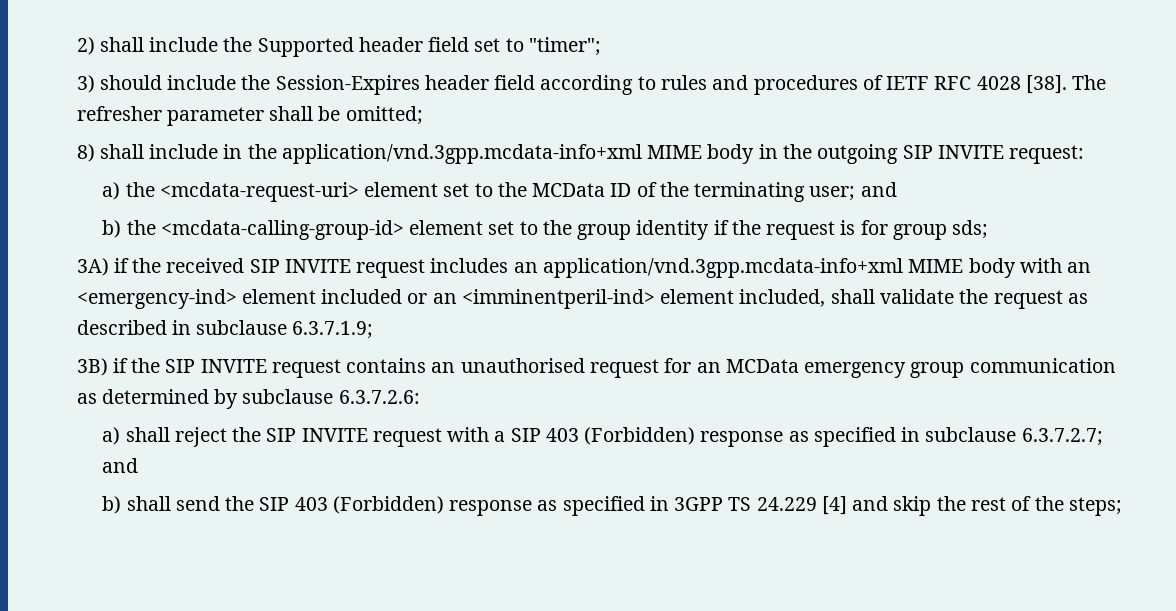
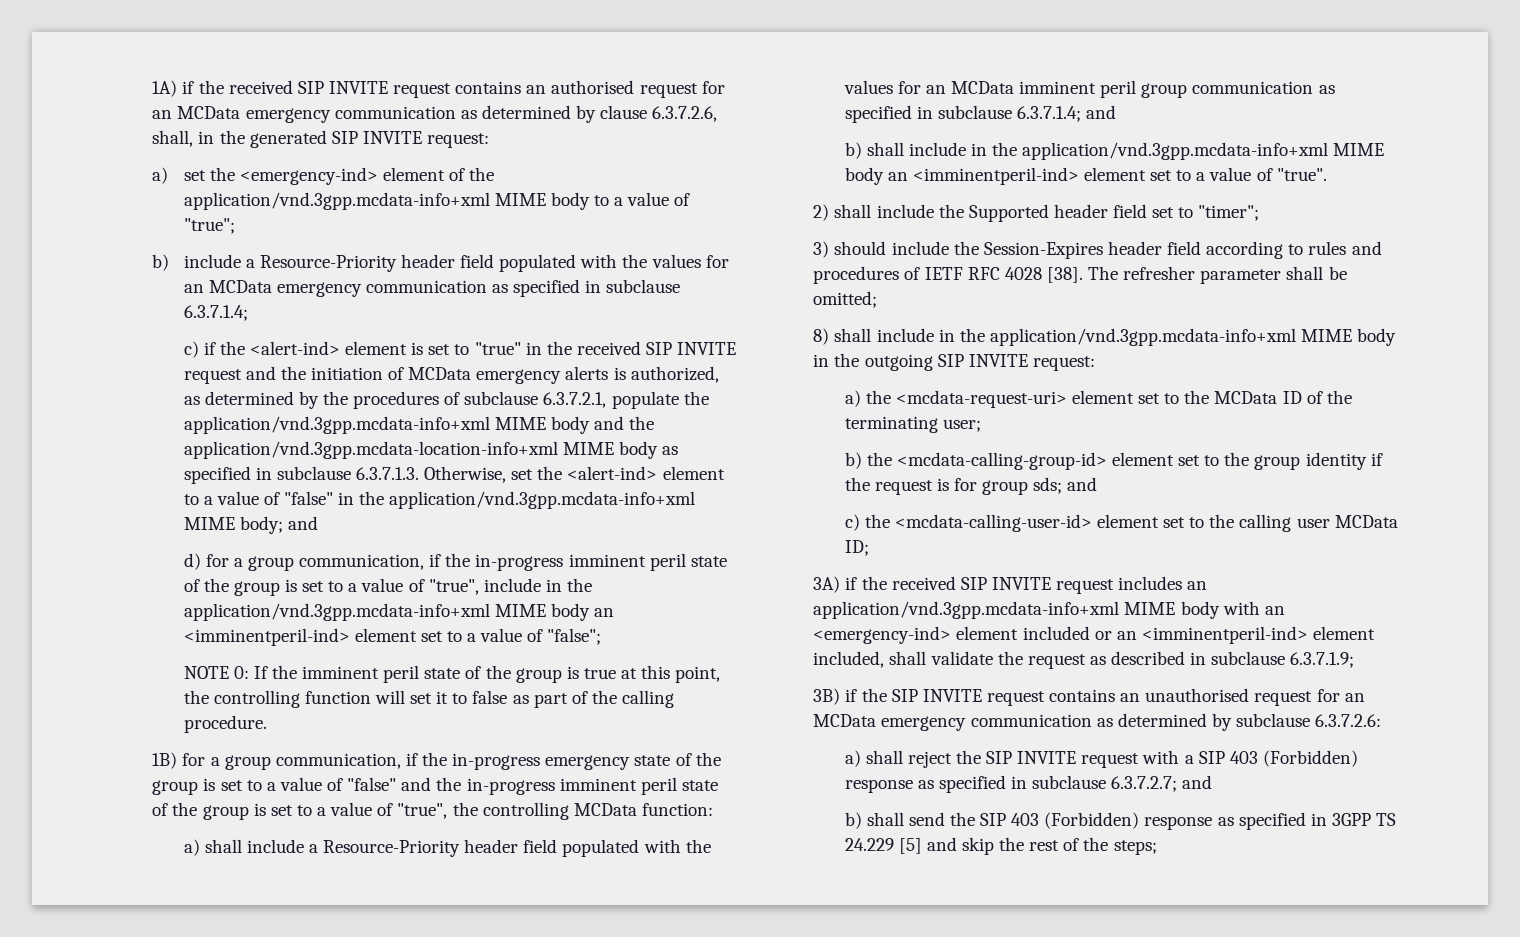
(76, 46) none -> [152,80,725,98] [152,105,718,123] [152,130,490,148] [152,167,495,185] [183,192,691,210] [183,218,235,234] [152,254,729,272] [183,279,681,297] [183,305,248,321] [183,341,737,358] [183,366,719,384] [183,391,709,409] [183,416,655,434] [183,441,678,459] [183,466,725,484] [183,491,696,509] [183,516,318,534] [183,553,727,571] [183,578,593,596] [183,603,614,621] [183,628,602,646] [183,665,721,683] [183,690,675,708] [183,715,267,733] [152,752,721,770] [152,777,718,795] [152,802,713,820] [183,839,711,857] [843,80,1335,98] [844,105,1117,123] [844,142,1385,160] [844,167,1327,185] 1A) if the received SIP INVITE request contains an authorised request for an MCData emergency communication as determined by clause 6.3.7.2.6, shall, in the generated SIP INVITE request: // a) set the <emergency-ind> element of the application/vnd.3gpp.mcdata-info+xml MIME body to a value of "true"; // b) include a Resource-Priority header field populated with the values for an MCData emergency communication as specified in subclause 6.3.7.1.4; // c) if the <alert-ind> element is set to "true" in the received SIP INVITE request and the initiation of MCData emergency alerts is authorized, as determined by the procedures of subclause 6.3.7.2.1, populate the application/vnd.3gpp.mcdata-info+xml MIME body and the application/vnd.3gpp.mcdata-location-info+xml MIME body as specified in subclause 6.3.7.1.3. Otherwise, set the <alert-ind> element to a value of "false" in the application/vnd.3gpp.mcdata-info+xml MIME body; and // d) for a group communication, if the in-progress imminent peril state of the group is set to a value of "true", include in the application/vnd.3gpp.mcdata-info+xml MIME body an <imminentperil-ind> element set to a value of "false"; // NOTE 0: If the imminent peril state of the group is true at this point, the controlling function will set it to false as part of the calling procedure. // 1B) for a group communication, if the in-progress emergency state of the group is set to a value of "false" and the in-progress imminent peril state of the group is set to a value of "true", the controlling MCData function: // a) shall include a Resource-Priority header field populated with the values for an MCData imminent peril group communication as specified in subclause 6.3.7.1.4; and // b) shall include in the application/vnd.3gpp.mcdata-info+xml MIME body an <imminentperil-ind> element set to a value of "true". //
[860,182,897,197] and -> (981, 425) none
(989, 229) none -> [1067,477,1098,491] [844,514,1398,532] [844,540,869,556] and // c) the <mcdata-calling-user-id> element set to the calling user MCData ID;
[910,362,965,378] group -> (967, 723) none
[821,496,847,515] [4] -> [898,838,922,854] [5]

